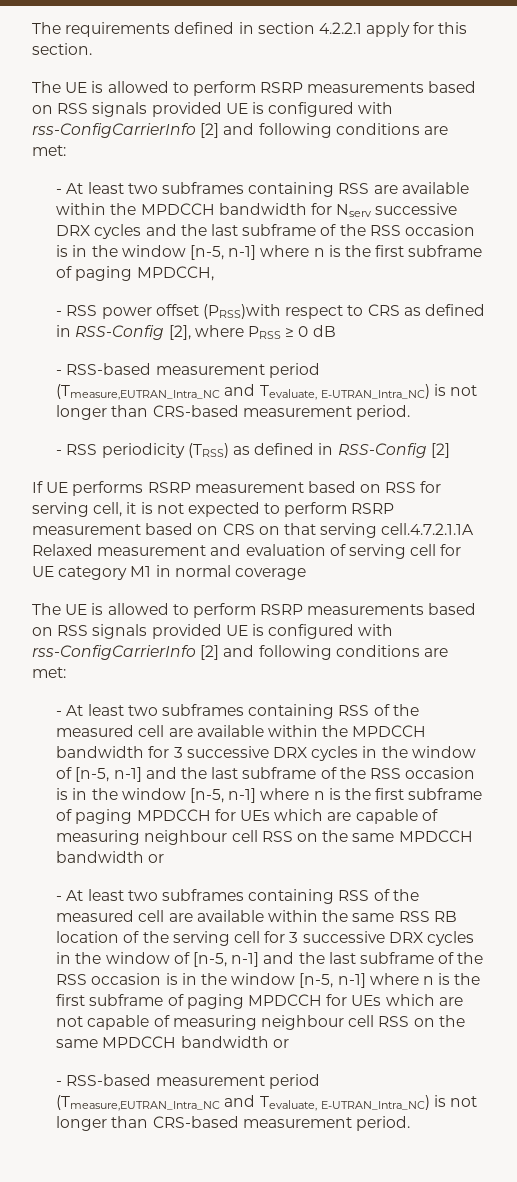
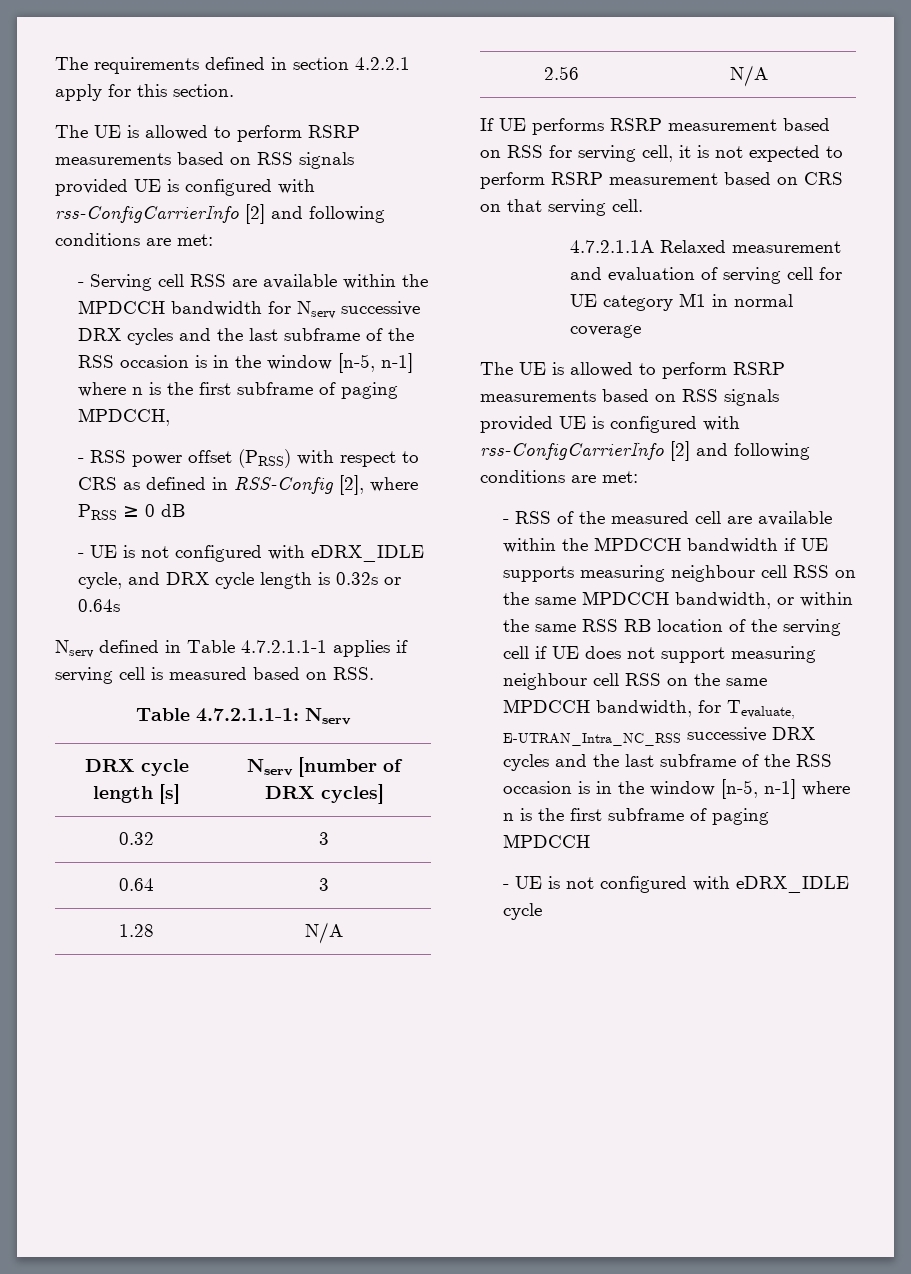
[66,182,335,197] At least two subframes containing -> [89,274,184,291] Serving cell
[202,304,281,319] (PRSS)with -> [237,449,334,468] (PRSS) with
[66,363,320,378] [56,384,478,400] [56,405,410,420] [56,443,450,458] RSS-based measurement period (Tmeasure,EUTRAN_Intra_NC and Tevaluate, E-UTRAN_Intra_NC) is not longer than CRS-based measurement period. // - RSS periodicity (TRSS) as defined in RSS-Config [2] -> [89,545,424,562] [77,572,401,589] [77,599,120,612] [55,640,408,658] [55,667,374,684] [136,708,351,725] [84,759,189,776] [93,784,180,804] [247,757,403,777] [264,784,384,804] [119,832,154,845] [319,832,329,845] [119,878,154,891] [319,878,329,891] [119,924,154,937] [305,922,343,944] [544,66,579,80] [730,65,768,87] UE is not configured with eDRX_IDLE cycle, and DRX cycle length is 0.32s or 0.64s // Nserv defined in Table 4.7.2.1.1-1 applies if serving cell is measured based on RSS. // Table 4.7.2.1.1-1: Nserv // DRX cycle length [s] | Nserv [number of DRX cycles] // 0.32 | 3 // 0.64 | 3 // 1.28 | N/A // 2.56 | N/A
[381,523,475,535] cell.4.7.2.1.1A -> [612,199,643,212] [570,240,655,253] cell. // 4.7.2.1.1A
[66,704,335,719] At least two subframes containing -> (509, 521) none
[148,746,476,761] [56,767,142,782] for 3 successive DRX cycles in the window of [n-5, n-1] -> [783,538,828,551] [502,565,856,582] [502,591,853,609] [502,619,841,636] [502,646,816,663] [502,673,767,690] [502,699,795,719] [502,727,815,746] [502,754,549,771] if UE supports measuring neighbour cell RSS on the same MPDCCH bandwidth, or within the same RSS RB location of the serving cell if UE does not support measuring neighbour cell RSS on the same MPDCCH bandwidth, for Tevaluate, E-UTRAN_Intra_NC_RSS successive DRX cycles
[214,809,438,824] [56,830,473,845] [56,851,165,863] [56,889,419,904] [56,910,457,922] [56,931,474,946] [56,952,484,967] [56,973,481,988] [56,994,463,1009] [56,1015,465,1030] [56,1036,289,1048] [56,1074,320,1089] [56,1095,478,1111] [56,1116,410,1131] for UEs which are capable of measuring neighbour cell RSS on the same MPDCCH bandwidth or // - At least two subframes containing RSS of the measured cell are available within the same RSS RB location of the serving cell for 3 successive DRX cycles in the window of [n-5, n-1] and the last subframe of the RSS occasion is in the window [n-5, n-1] where n is the first subframe of paging MPDCCH for UEs which are not capable of measuring neighbour cell RSS on the same MPDCCH bandwidth or // - RSS-based measurement period (Tmeasure,EUTRAN_Intra_NC and Tevaluate, E-UTRAN_Intra_NC) is not longer than CRS-based measurement period. -> [502,876,849,893] [502,903,542,920] // - UE is not configured with eDRX_IDLE cycle

